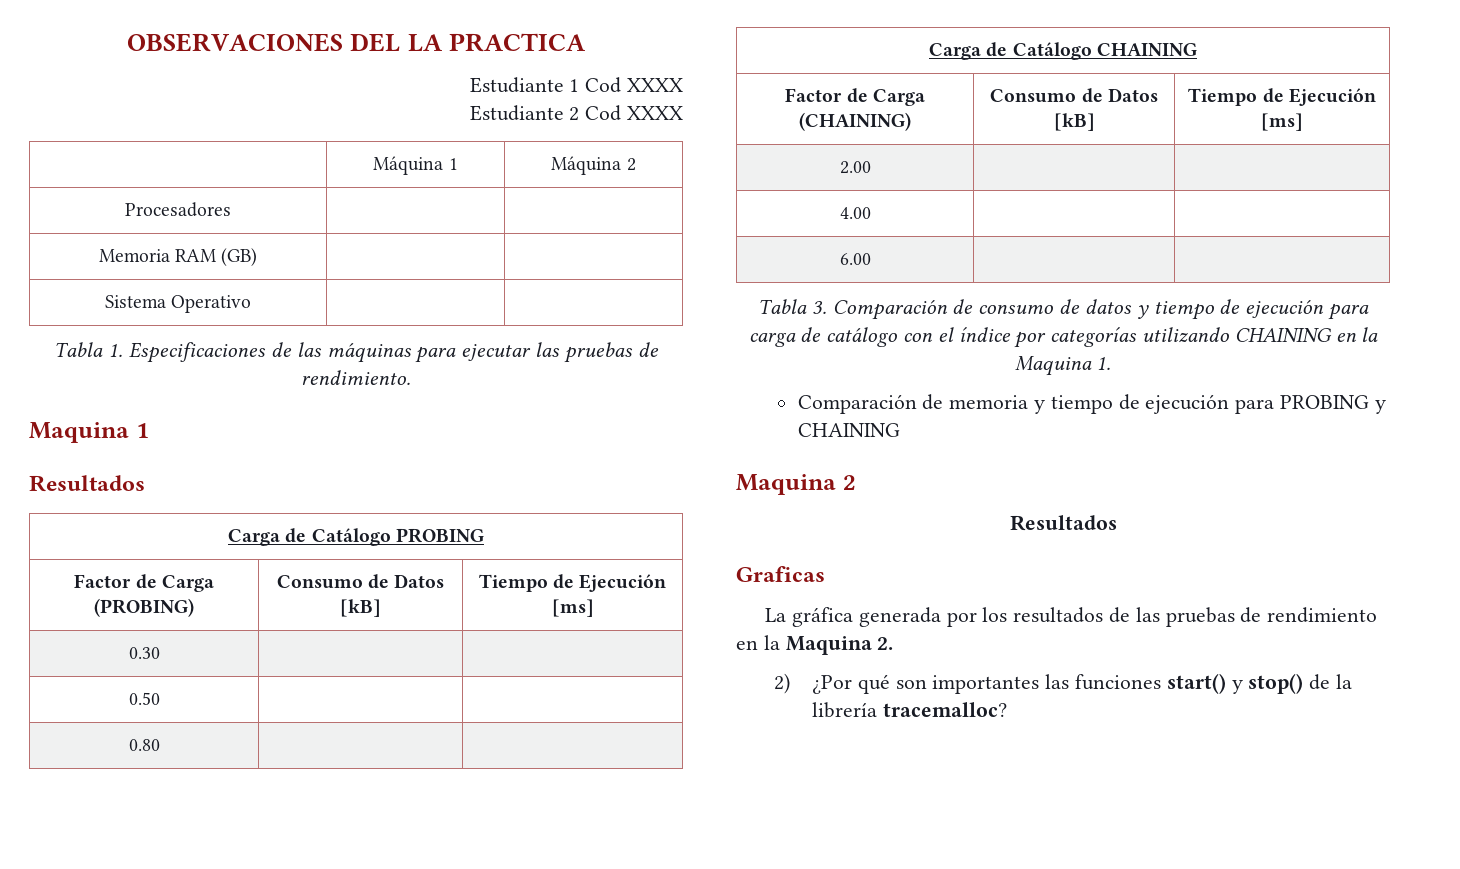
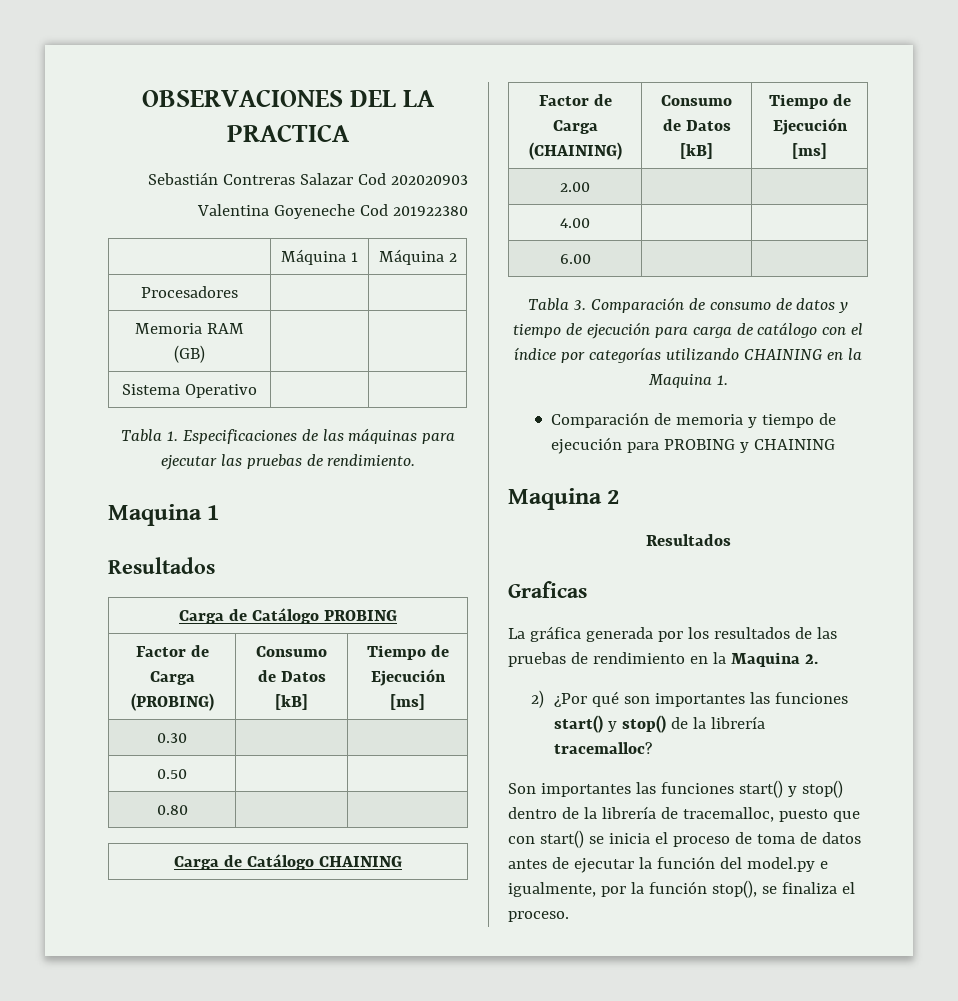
[469,77,683,93] [469,105,683,121] Estudiante 1 Cod XXXX // Estudiante 2 Cod XXXX -> [148,172,468,185] [197,204,468,219] Sebastián Contreras Salazar Cod 202020903 // Valentina Goyeneche Cod 201922380
(1007, 709) none -> [508,780,843,798] [508,806,860,822] [508,830,861,848] [508,856,828,873] [508,880,855,898] [508,911,569,922] // Son importantes las funciones start() y stop() dentro de la librería de tracemalloc, puesto que con start() se inicia el proceso de toma de datos antes de ejecutar la función del model.py e igualmente, por la función stop(), se finaliza el proceso.

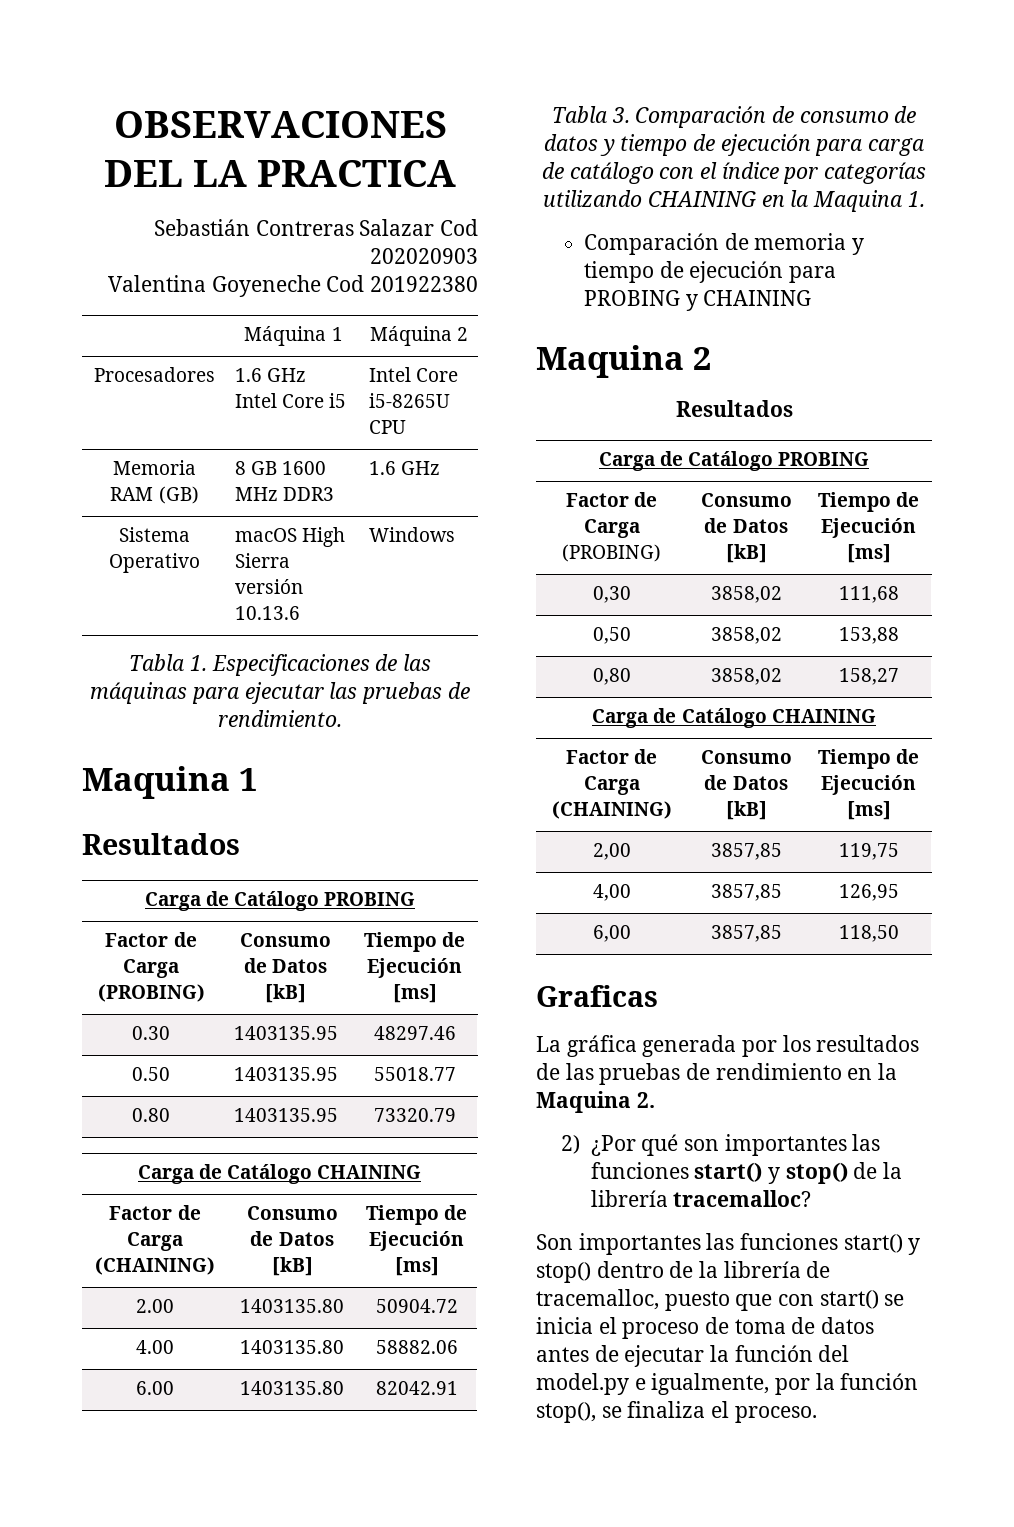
[135,323,244,334] [174,345,205,363] [122,384,257,398] | // Memoria RAM (GB) | | // Sistema Operativo | | -> [234,368,307,382] [234,393,347,408] [368,367,459,382] [368,393,450,408] [368,420,406,434] [113,460,196,475] [110,486,199,504] [234,461,327,475] [234,487,335,501] [368,461,441,475] [119,527,190,542] [109,553,200,573] [234,527,346,547] [234,553,290,568] [234,579,303,594] [234,606,300,620] [368,527,455,542] 1.6 GHz Intel Core i5 | Intel Core i5-8265U CPU // Memoria RAM (GB) | 8 GB 1600 MHz DDR3 | 1.6 GHz // Sistema Operativo | macOS High Sierra versión 10.13.6 | Windows
(187, 738) | -> [233,1026,338,1040] [373,1026,456,1040] 1403135.95 | 48297.46
(187, 774) | -> [233,1067,338,1081] [373,1067,456,1081] 1403135.95 | 55018.77
(188, 810) | -> [233,1108,338,1122] [373,1108,456,1122] 1403135.95 | 73320.79
(590, 187) | -> [240,1299,344,1313] [375,1299,458,1313] 1403135.80 | 50904.72
(590, 223) | -> [240,1340,344,1354] [375,1340,458,1354] 1403135.80 | 58882.06
(591, 259) | -> [240,1381,344,1395] [375,1381,458,1395] 1403135.80 | 82042.91
(731, 540) none -> [598,451,870,471] [565,492,658,507] [583,519,640,538] [562,544,661,562] [700,493,792,507] [704,518,788,533] [725,544,767,563] [817,492,920,512] [821,518,916,538] [846,544,891,563] [592,586,631,603] [710,586,782,603] [838,586,899,603] [592,627,631,644] [710,627,782,644] [838,627,899,644] [592,668,631,685] [710,668,782,685] [838,668,899,685] [592,708,876,728] [565,749,658,764] [583,776,640,795] [551,801,672,819] [700,750,792,764] [704,775,788,790] [725,801,767,820] [817,749,920,769] [821,775,916,795] [846,801,891,820] [592,843,631,860] [710,843,782,860] [838,843,899,860] [592,884,631,901] [710,884,782,901] [838,884,899,901] [592,925,631,942] [710,925,782,942] [838,925,899,942] // Carga de Catálogo PROBING // Factor de Carga (PROBING) | Consumo de Datos [kB] | Tiempo de Ejecución [ms] // 0,30 | 3858,02 | 111,68 // 0,50 | 3858,02 | 153,88 // 0,80 | 3858,02 | 158,27 // Carga de Catálogo CHAINING // Factor de Carga (CHAINING) | Consumo de Datos [kB] | Tiempo de Ejecución [ms] // 2,00 | 3857,85 | 119,75 // 4,00 | 3857,85 | 126,95 // 6,00 | 3857,85 | 118,50

